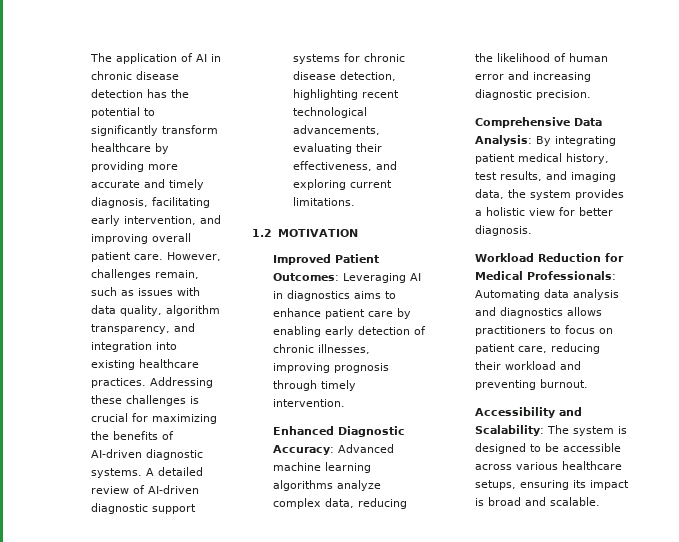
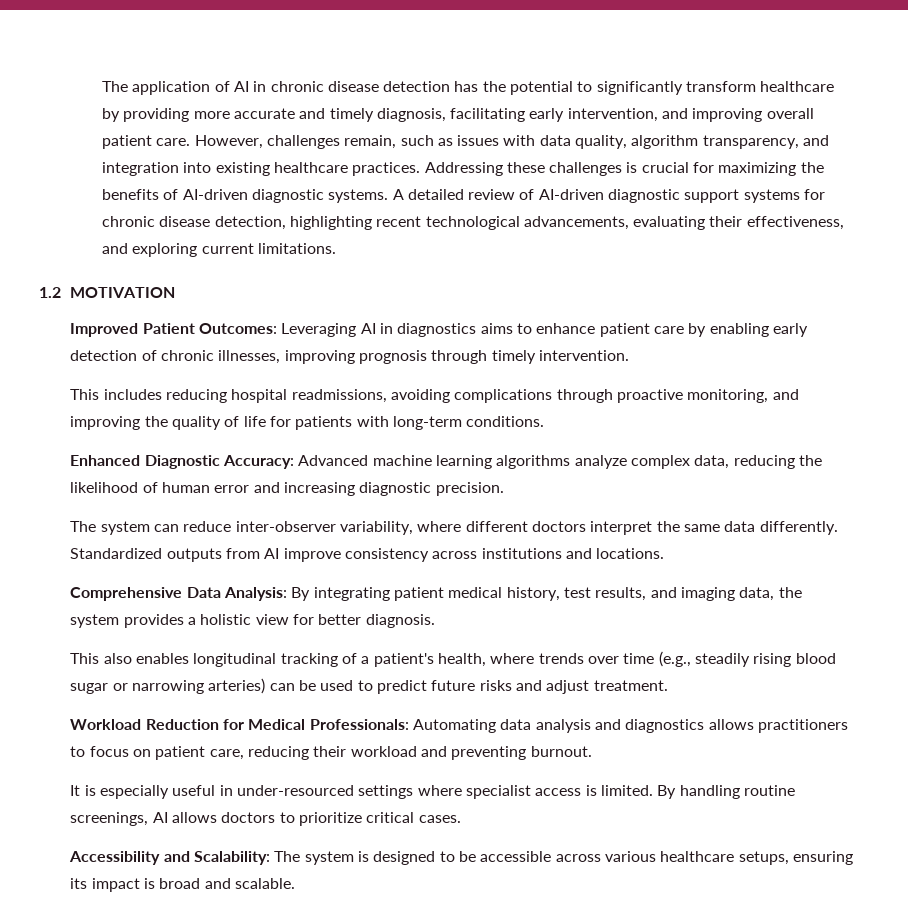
(345, 403) none -> [70,389,799,403] [70,416,545,430] // This includes reducing hospital readmissions, avoiding complications through proactive monitoring, and improving the quality of life for patients with long-term conditions.
(591, 95) none -> [70,521,838,535] [70,548,665,562] // The system can reduce inter-observer variability, where different doctors interpret the same data differently. Standardized outputs from AI improve consistency across institutions and locations.
(532, 230) none -> [70,651,836,667] [70,678,668,694] // This also enables longitudinal tracking of a patient's health, where trends over time (e.g., steadily rising blood sugar or narrowing arteries) can be used to predict future risks and adjust treatment.
(588, 383) none -> [70,785,795,799] [70,812,461,826] // It is especially useful in under-resourced settings where specialist access is limited. By handling routine screenings, AI allows doctors to prioritize critical cases.

